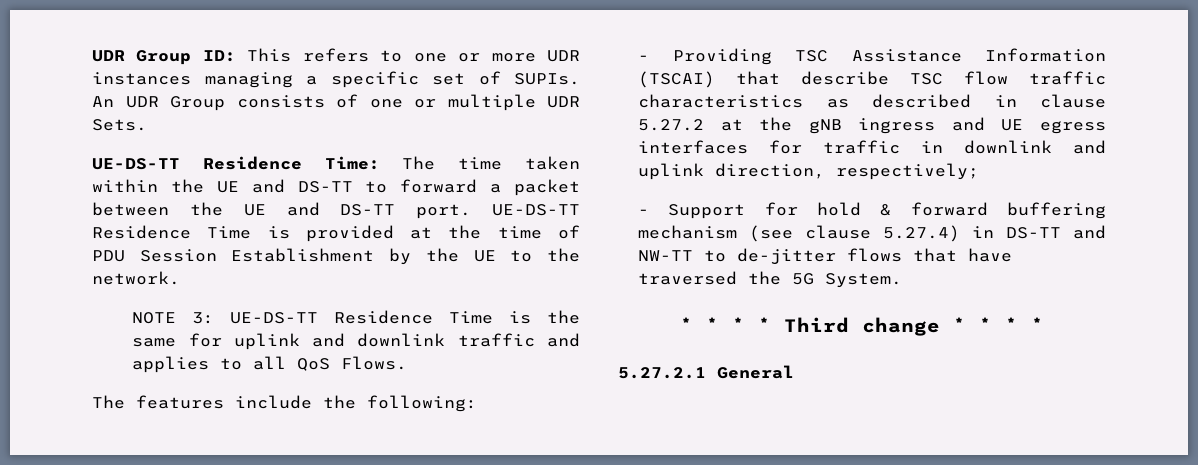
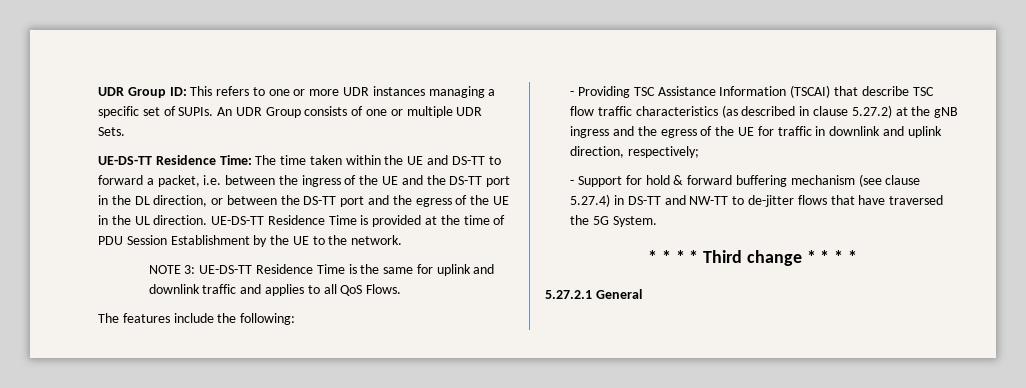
[514,179,580,196] [92,202,472,219] packet between the UE and DS-TT port. -> [157,175,511,187] [98,195,509,207] [98,215,208,225] packet, i.e. between the ingress of the UE and the DS-TT port in the DL direction, or between the DS-TT port and the egress of the UE in the UL direction.
[826,99,849,108] as -> [721,105,738,118] (as
[638,119,705,131] 5.27.2 -> [851,105,892,118] 5.27.2)
[1001,119,1106,134] [638,140,749,154] UE egress interfaces -> [637,126,755,138] the egress of the UE

